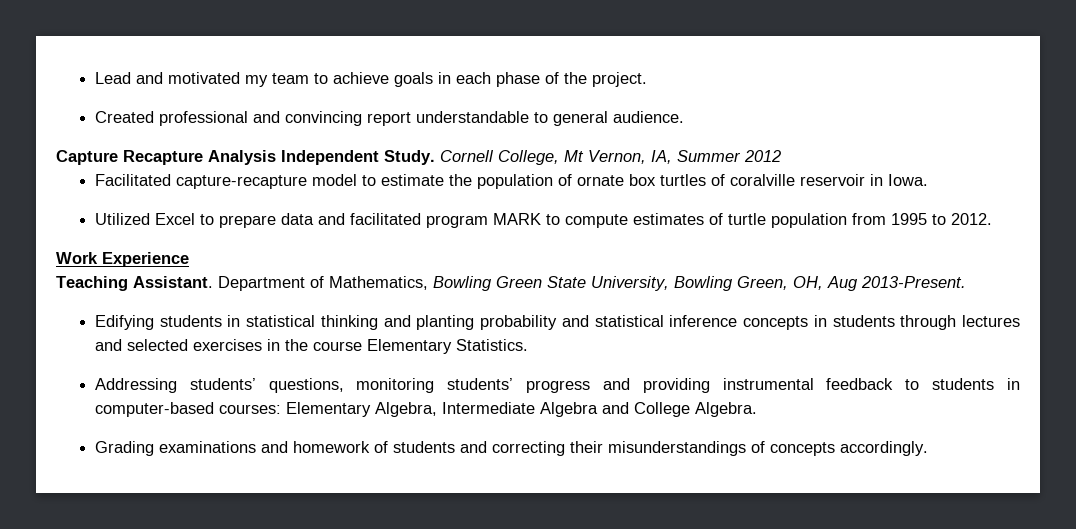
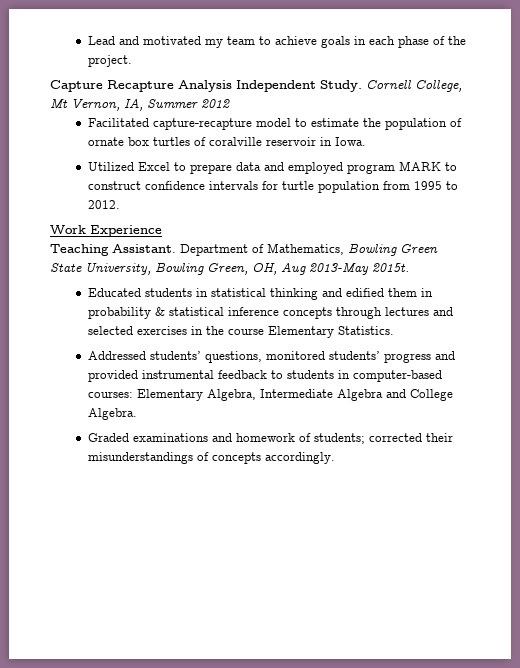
[94,111,684,126] // Created professional and convincing report understandable to general audience. -> (133, 61) none
[349,213,421,225] facilitated -> [288,162,344,174] employed
[564,213,723,228] compute estimates of -> [88,181,279,190] construct confidence intervals for
[861,276,966,288] [94,315,154,330] 2013-Present. // Edifying -> [309,262,409,275] [88,288,142,297] 2013-May 2015t. // Educated
[416,315,589,330] planting probability and -> [346,288,434,297] [88,307,166,319] edified them in probability &
[813,315,895,327] in students -> (333, 313) none
[94,378,177,393] Addressing -> [88,351,147,360] Addressed
[356,378,435,393] monitoring -> [266,351,326,360] monitored
[642,378,710,393] providing -> [88,370,139,382] provided
[94,441,154,456] Grading -> [88,433,130,442] Graded
[392,441,565,456] students and correcting -> [314,433,423,444] students; corrected

